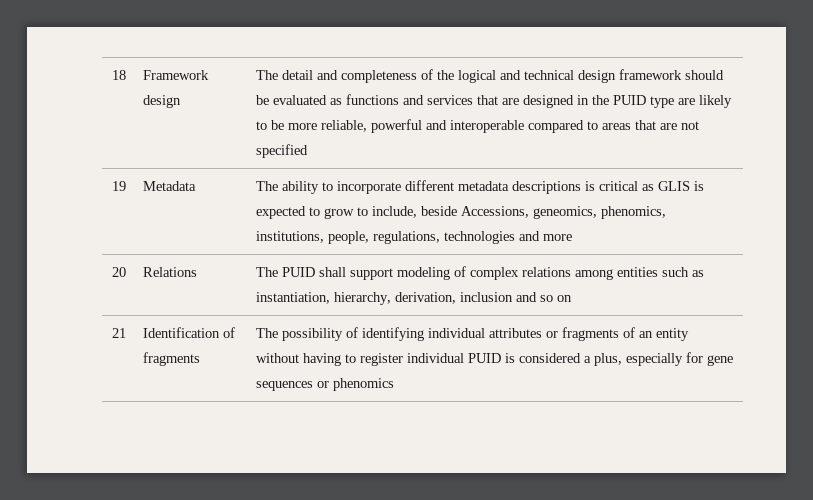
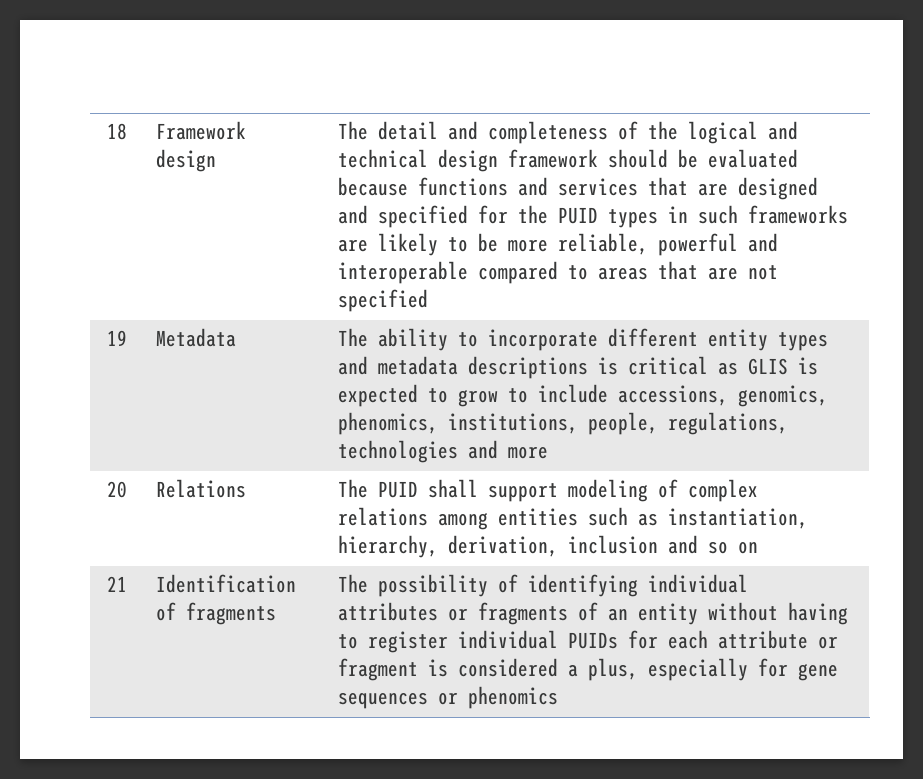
[329,98,342,105] as -> [338,177,409,196] because
[576,95,674,108] in the PUID type -> [338,205,849,228] and specified for the PUID types in such frameworks
(454, 185) none -> [708,329,829,351] [338,356,369,375] entity types and
[371,206,597,219] include, beside Accessions, geneomics, -> [538,384,829,407] include accessions, genomics,
[467,353,501,363] PUID -> [568,630,839,649] [338,658,419,681] PUIDs for each attribute or fragment

